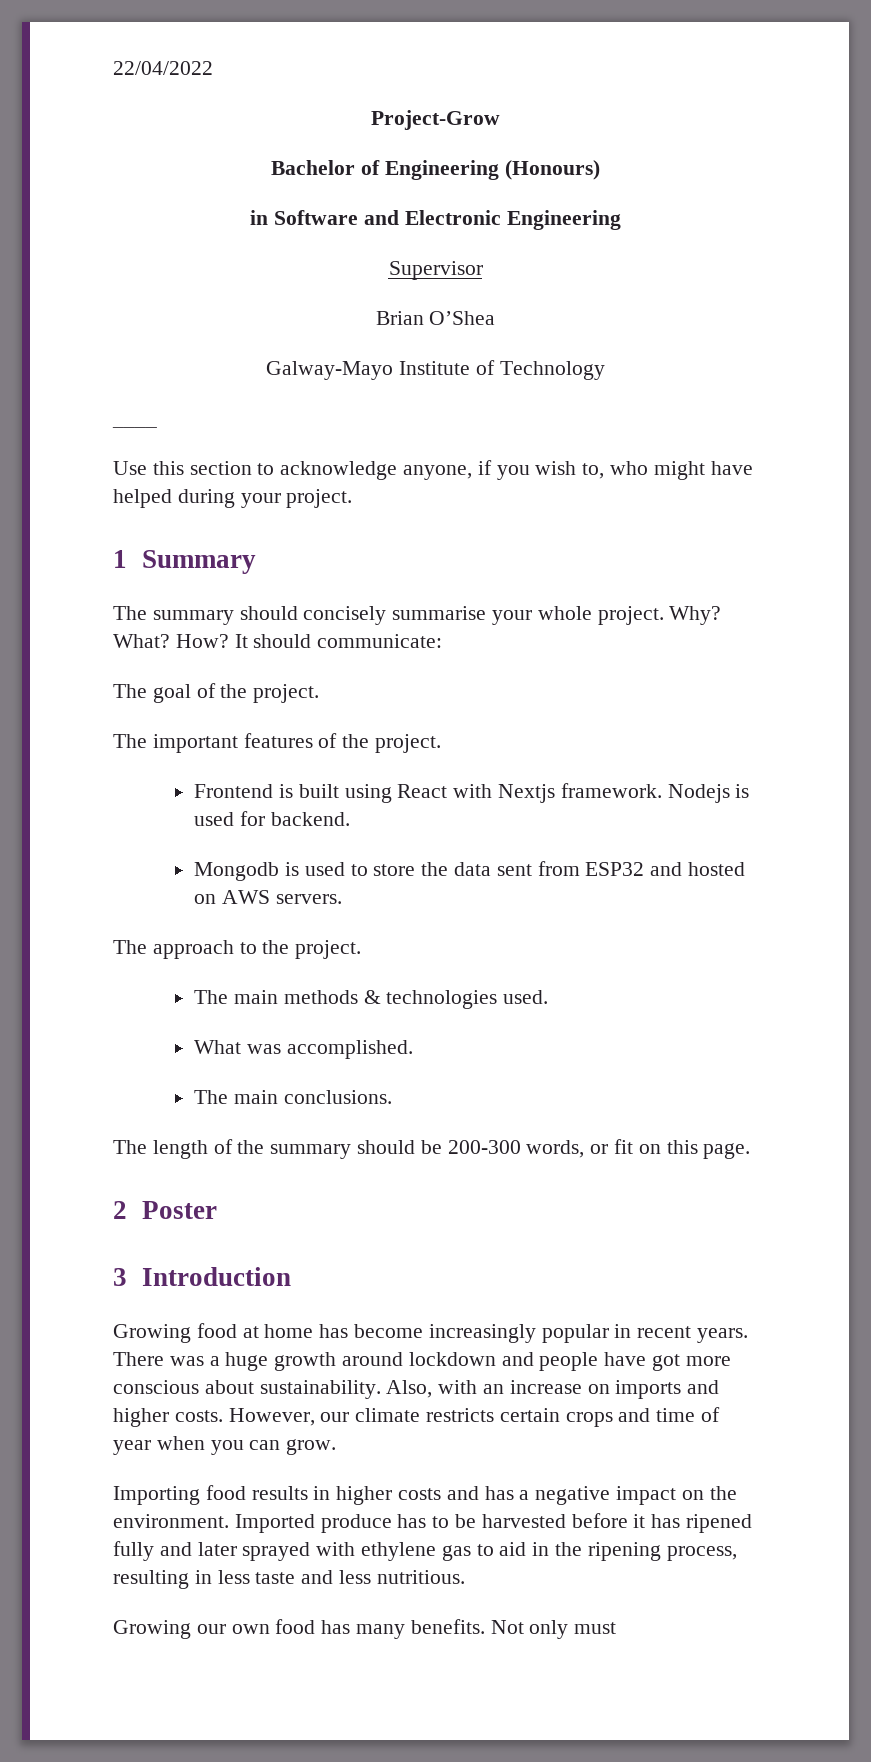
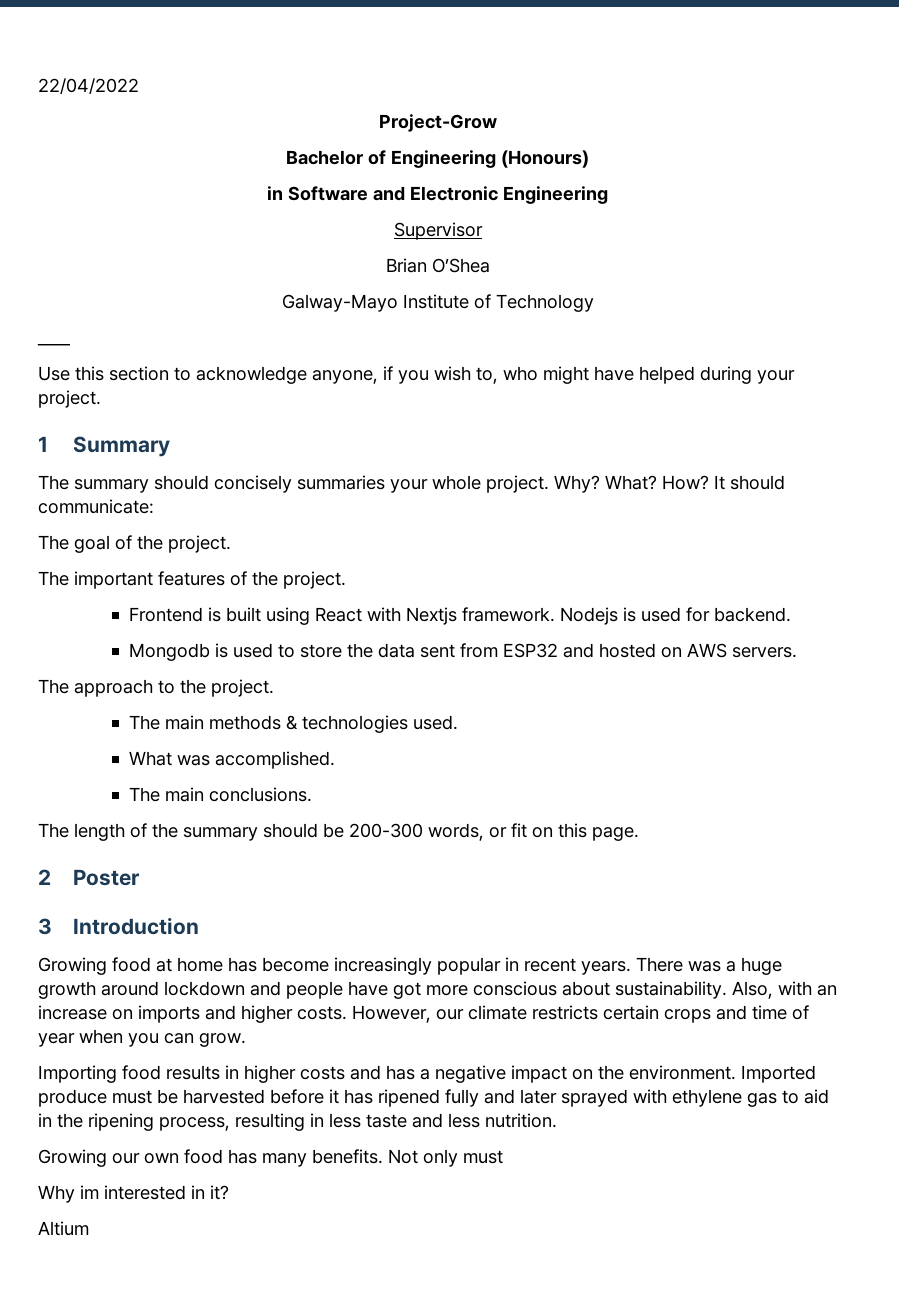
[392,606,487,620] summarise -> [297,475,385,490] summaries
[397,1514,450,1528] has to -> [112,1090,152,1104] must
[376,1570,465,1584] nutritious. -> [485,1113,557,1128] nutrition.
(617, 1628) none -> [38,1185,229,1203] [38,1221,89,1236] // Why im interested in it? // Altium

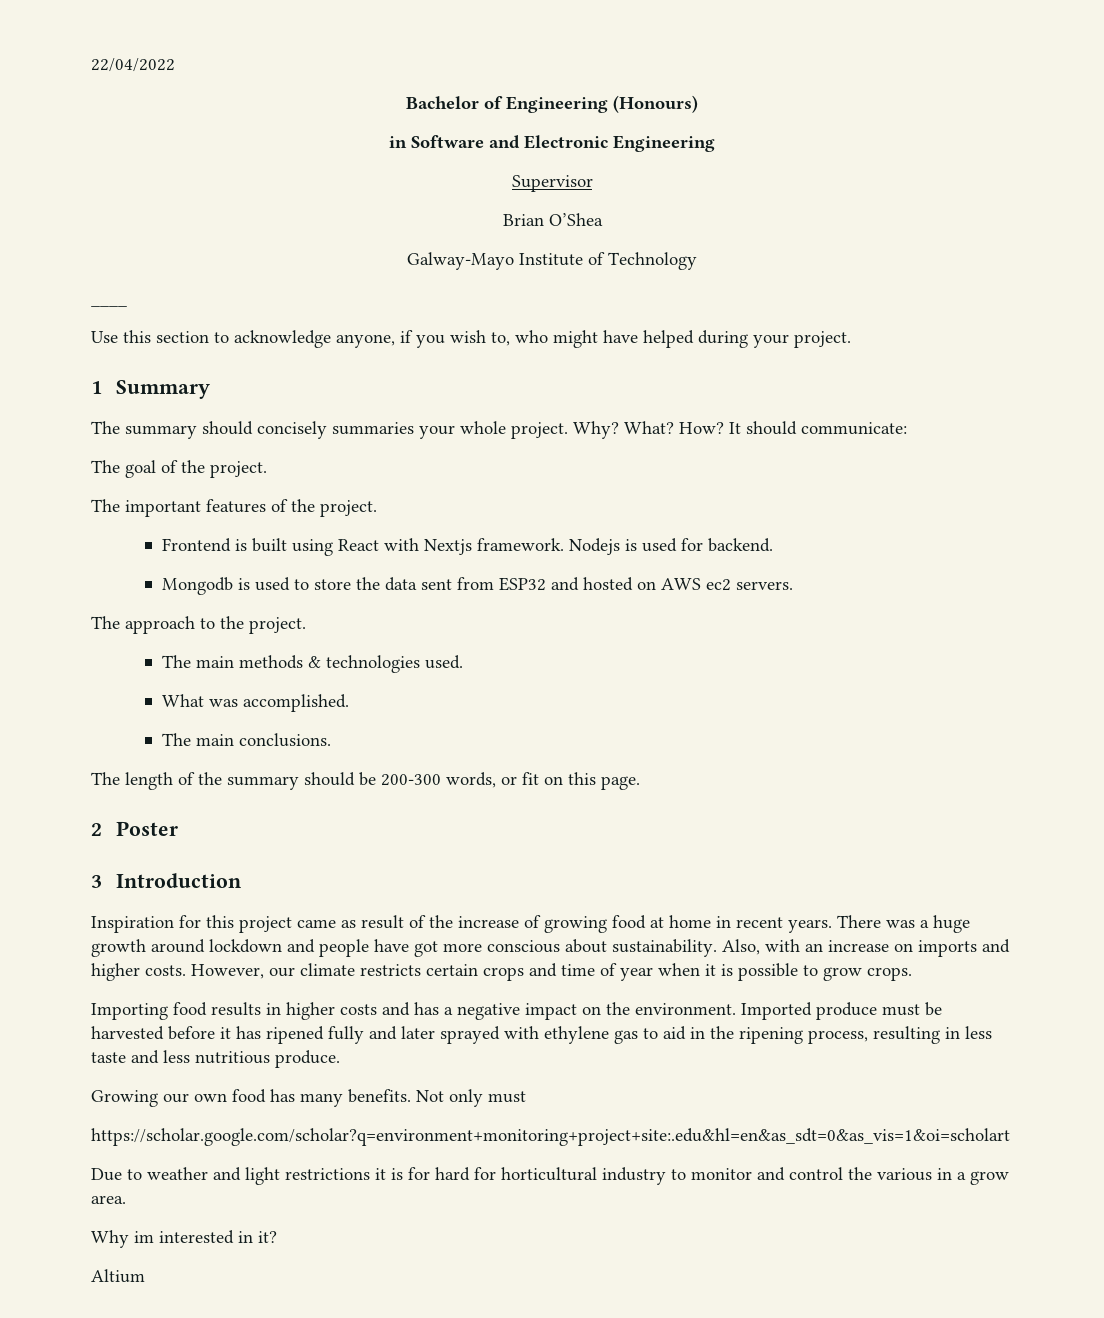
[378,114,497,132] // Project-Grow -> (175, 65) none
(727, 650) none -> [706,579,732,591] ec2
[38,957,501,975] Growing food at home has become increasingly popular -> [91,915,711,933] Inspiration for this project came as result of the increase of growing food at home
[128,1033,246,1047] you can grow. -> [705,963,912,981] it is possible to grow crops.
[485,1113,557,1128] nutrition. -> [195,1050,340,1068] nutritious produce.
(503, 1157) none -> [91,1128,1010,1146] [91,1167,1009,1185] [91,1195,126,1204] // https://scholar.google.com/scholar?q=environment+monitoring+project+site:.edu&hl=en&as_sdt=0&as_vis=1&oi=scholart // Due to weather and light restrictions it is for hard for horticultural industry to monitor and control the various in a grow area.

